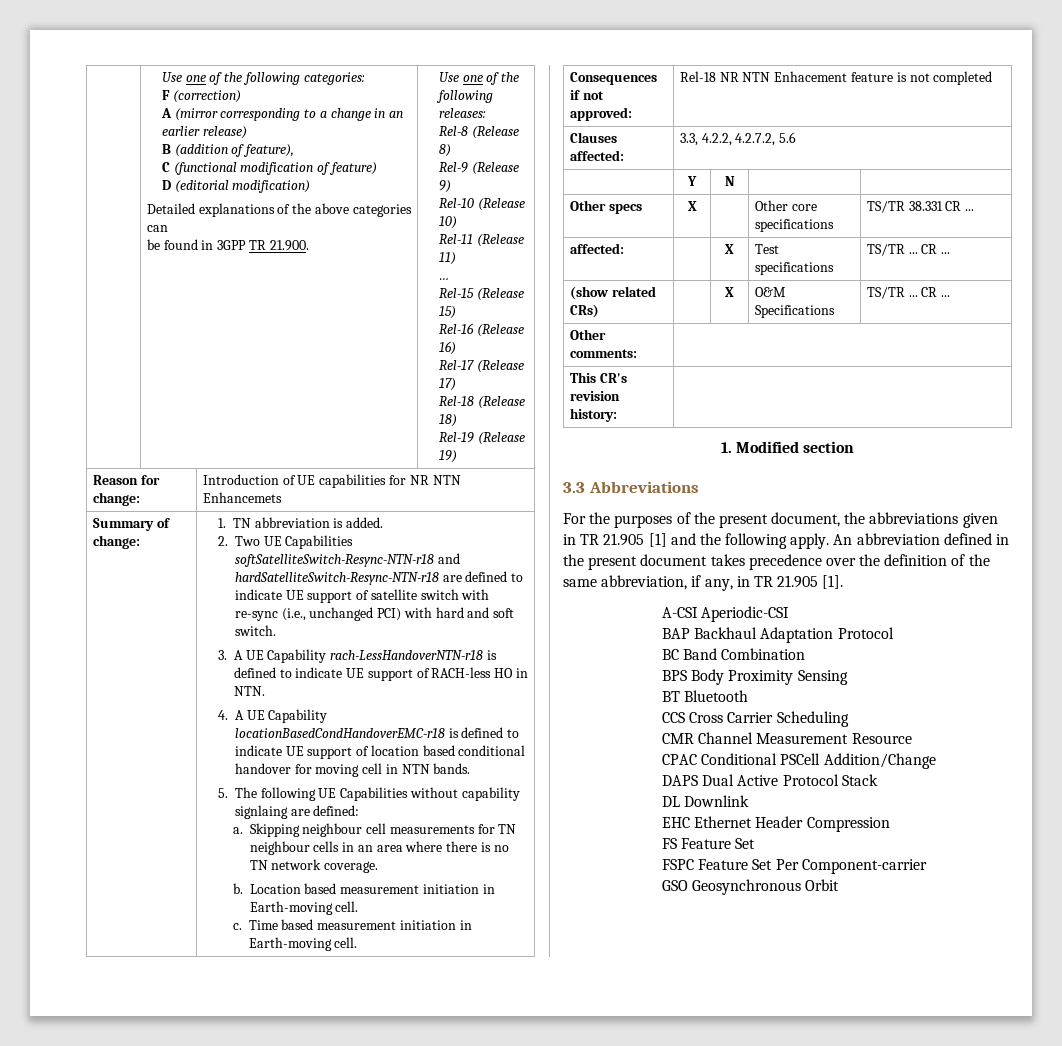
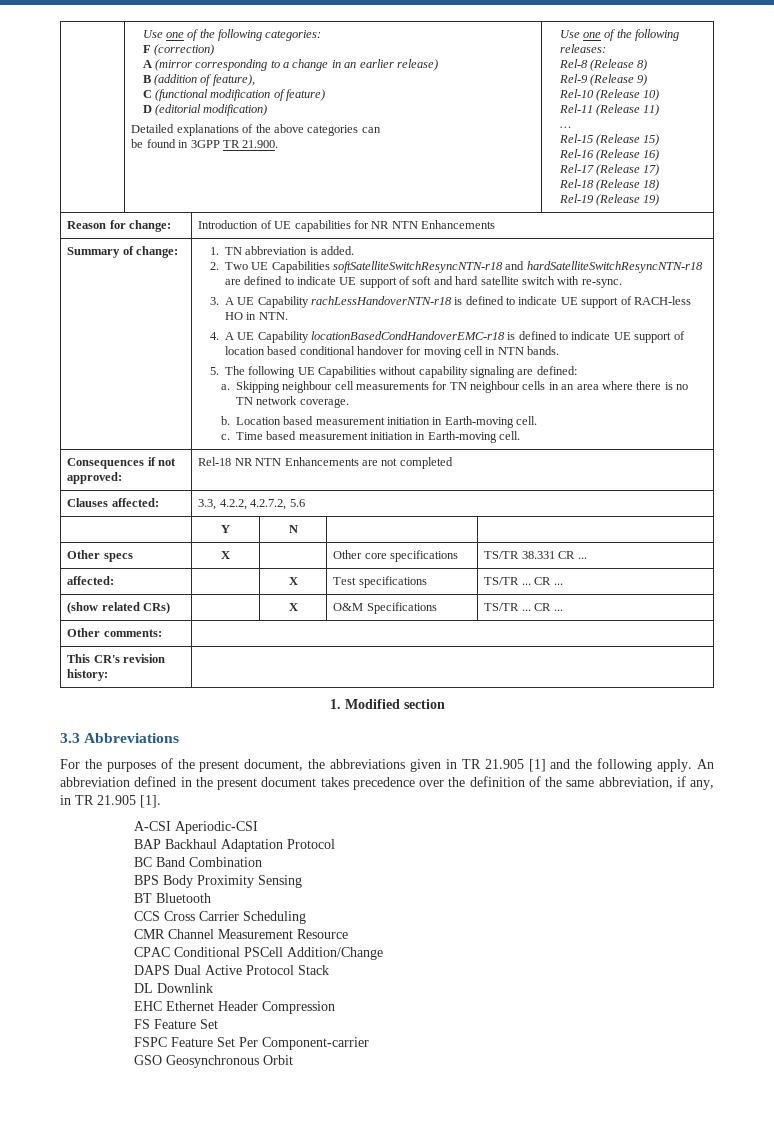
[202,492,282,503] Enhancemets -> [421,220,496,229] Enhancements
[234,553,460,567] [234,572,439,585] softSatelliteSwitch-Resync-NTN-r18 and hardSatelliteSwitch-Resync-NTN-r18 -> [332,261,703,273] softSatelliteSwitchResyncNTN-r18 and hardSatelliteSwitchResyncNTN-r18
[370,589,490,600] [234,607,515,621] [234,625,276,636] satellite switch with re-sync (i.e., unchanged PCI) with hard and soft switch. -> [412,276,622,288] soft and hard satellite switch with re-sync.
[330,650,484,660] rach-LessHandoverNTN-r18 -> [310,296,452,305] rachLessHandoverNTN-r18
[234,805,288,819] signlaing -> [470,366,516,378] signaling
[774,71,907,82] Enhacement feature is -> [284,457,378,466] Enhancements are

